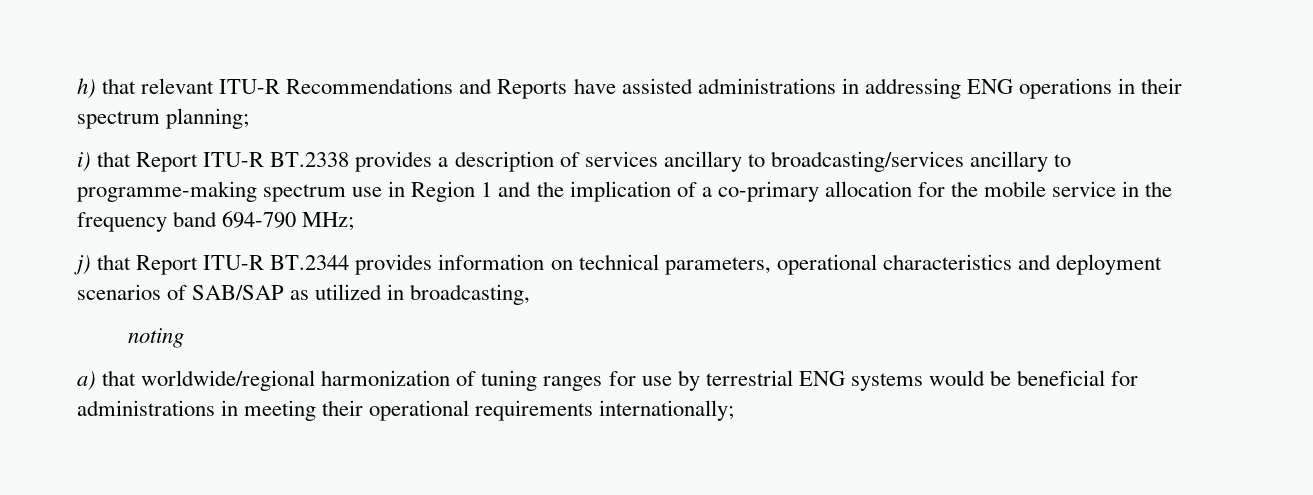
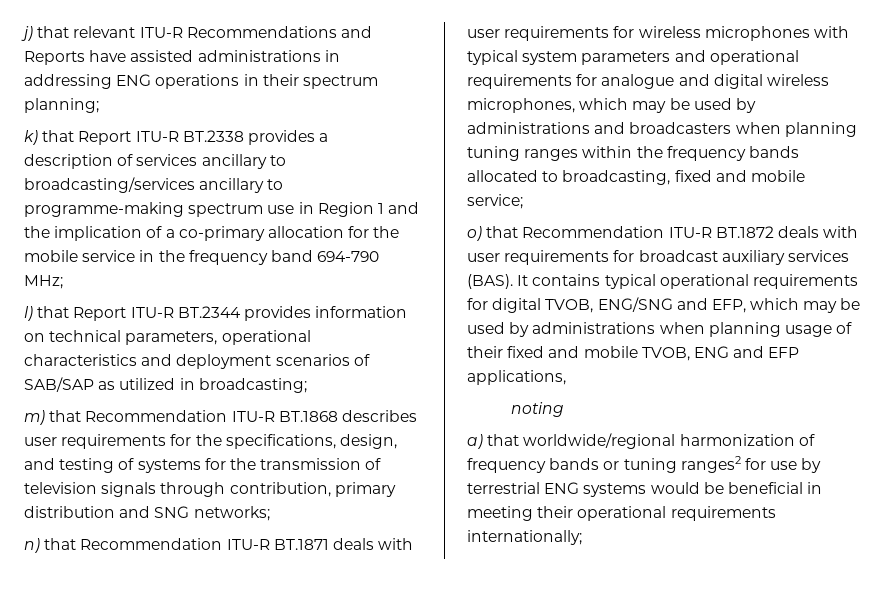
[77,78,96,99] h) -> [21,26,33,41] j)
[77,152,91,172] i) -> [24,130,38,145] k)
[74,255,91,275] j) -> [24,306,33,321] l)
[410,284,531,305] broadcasting, -> [198,378,307,393] [24,410,417,425] [24,434,397,449] [24,458,382,473] [24,482,396,497] [24,506,270,521] [24,538,414,553] [467,26,849,41] [467,50,799,65] [467,74,829,89] [467,98,756,113] [467,122,857,137] [467,146,799,161] [467,170,805,185] [467,194,523,209] [467,226,859,241] [467,250,849,265] [467,274,858,289] [467,297,861,313] [467,322,853,337] [467,346,800,361] [467,370,566,385] broadcasting; // m) that Recommendation ITU-R BT.1868 describes user requirements for the specifications, design, and testing of systems for the transmission of television signals through contribution, primary distribution and SNG networks; // n) that Recommendation ITU-R BT.1871 deals with user requirements for wireless microphones with typical system parameters and operational requirements for analogue and digital wireless microphones, which may be used by administrations and broadcasters when planning tuning ranges within the frequency bands allocated to broadcasting, fixed and mobile service; // o) that Recommendation ITU-R BT.1872 deals with user requirements for broadcast auxiliary services (BAS). It contains typical operational requirements for digital TVOB, ENG/SNG and EFP, which may be used by administrations when planning usage of their fixed and mobile TVOB, ENG and EFP applications,
[481,370,603,391] tuning ranges -> [467,456,741,473] frequency bands or tuning ranges2
[1111,371,1139,386] [77,400,215,416] for administrations -> (803, 488) none

